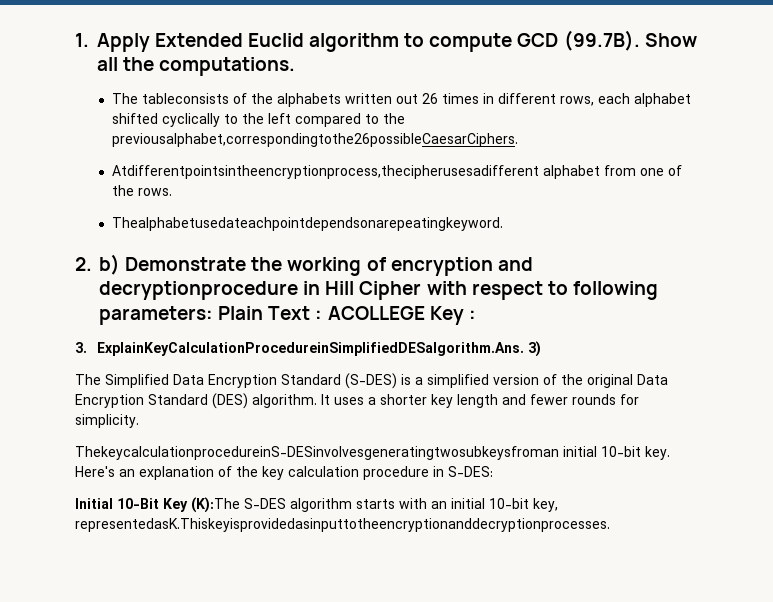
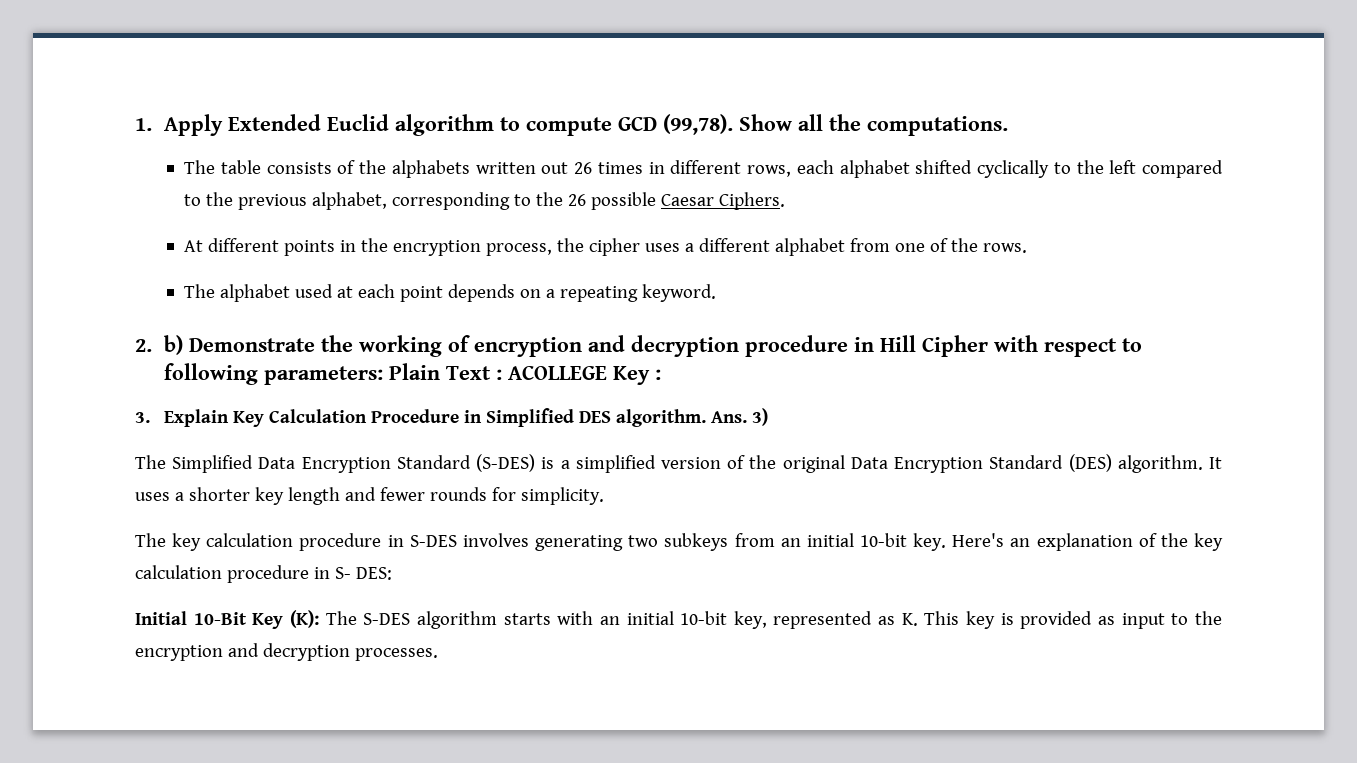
[563,30,640,51] (99.7B). -> [662,114,733,135] (99,78).
[142,93,230,104] tableconsists -> [220,160,332,174] table consists
[112,133,519,147] [112,165,540,179] previousalphabet,correspondingtothe26possibleCaesarCiphers. // Atdifferentpointsintheencryptionprocess,thecipherusesadifferent -> [238,192,786,210] [184,238,771,256] previous alphabet, corresponding to the 26 possible Caesar Ciphers. // At different points in the encryption process, the cipher uses a different
[112,217,504,231] Thealphabetusedateachpointdependsonarepeatingkeyword. -> [184,284,717,302] The alphabet used at each point depends on a repeating keyword.
[99,281,298,300] decryptionprocedure -> [630,335,848,357] decryption procedure
[96,342,524,356] ExplainKeyCalculationProcedureinSimplifiedDESalgorithm.Ans. -> [163,408,747,427] Explain Key Calculation Procedure in Simplified DES algorithm. Ans.
[75,446,559,460] ThekeycalculationprocedureinS-DESinvolvesgeneratingtwosubkeysfroman -> [135,533,801,551] The key calculation procedure in S-DES involves generating two subkeys from an
[448,466,493,477] S-DES: -> [334,567,392,580] S- DES:
[191,497,240,513] (K):The -> [289,610,357,628] (K): The
[75,518,610,532] representedasK.Thiskeyisprovidedasinputtotheencryptionanddecryptionprocesses. -> [773,611,1223,629] [135,643,438,661] represented as K. This key is provided as input to the encryption and decryption processes.

